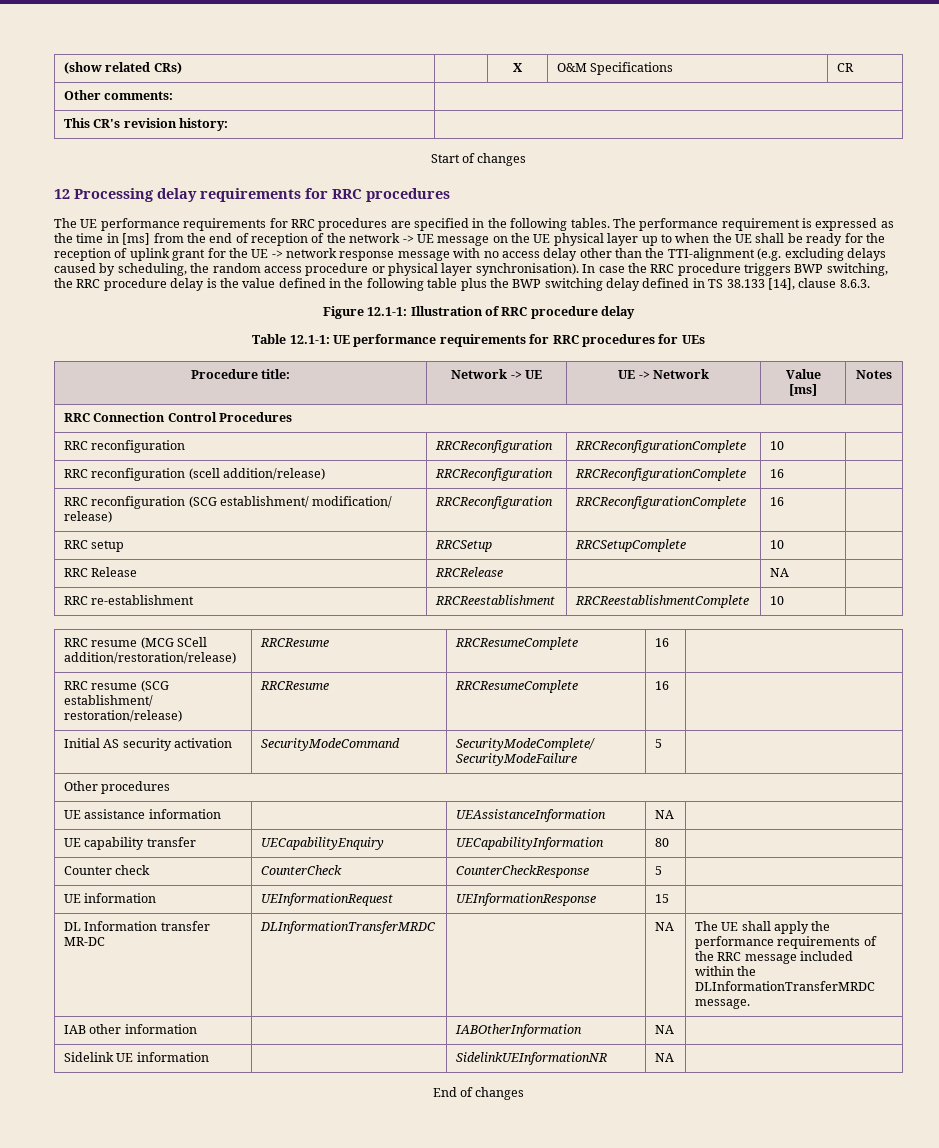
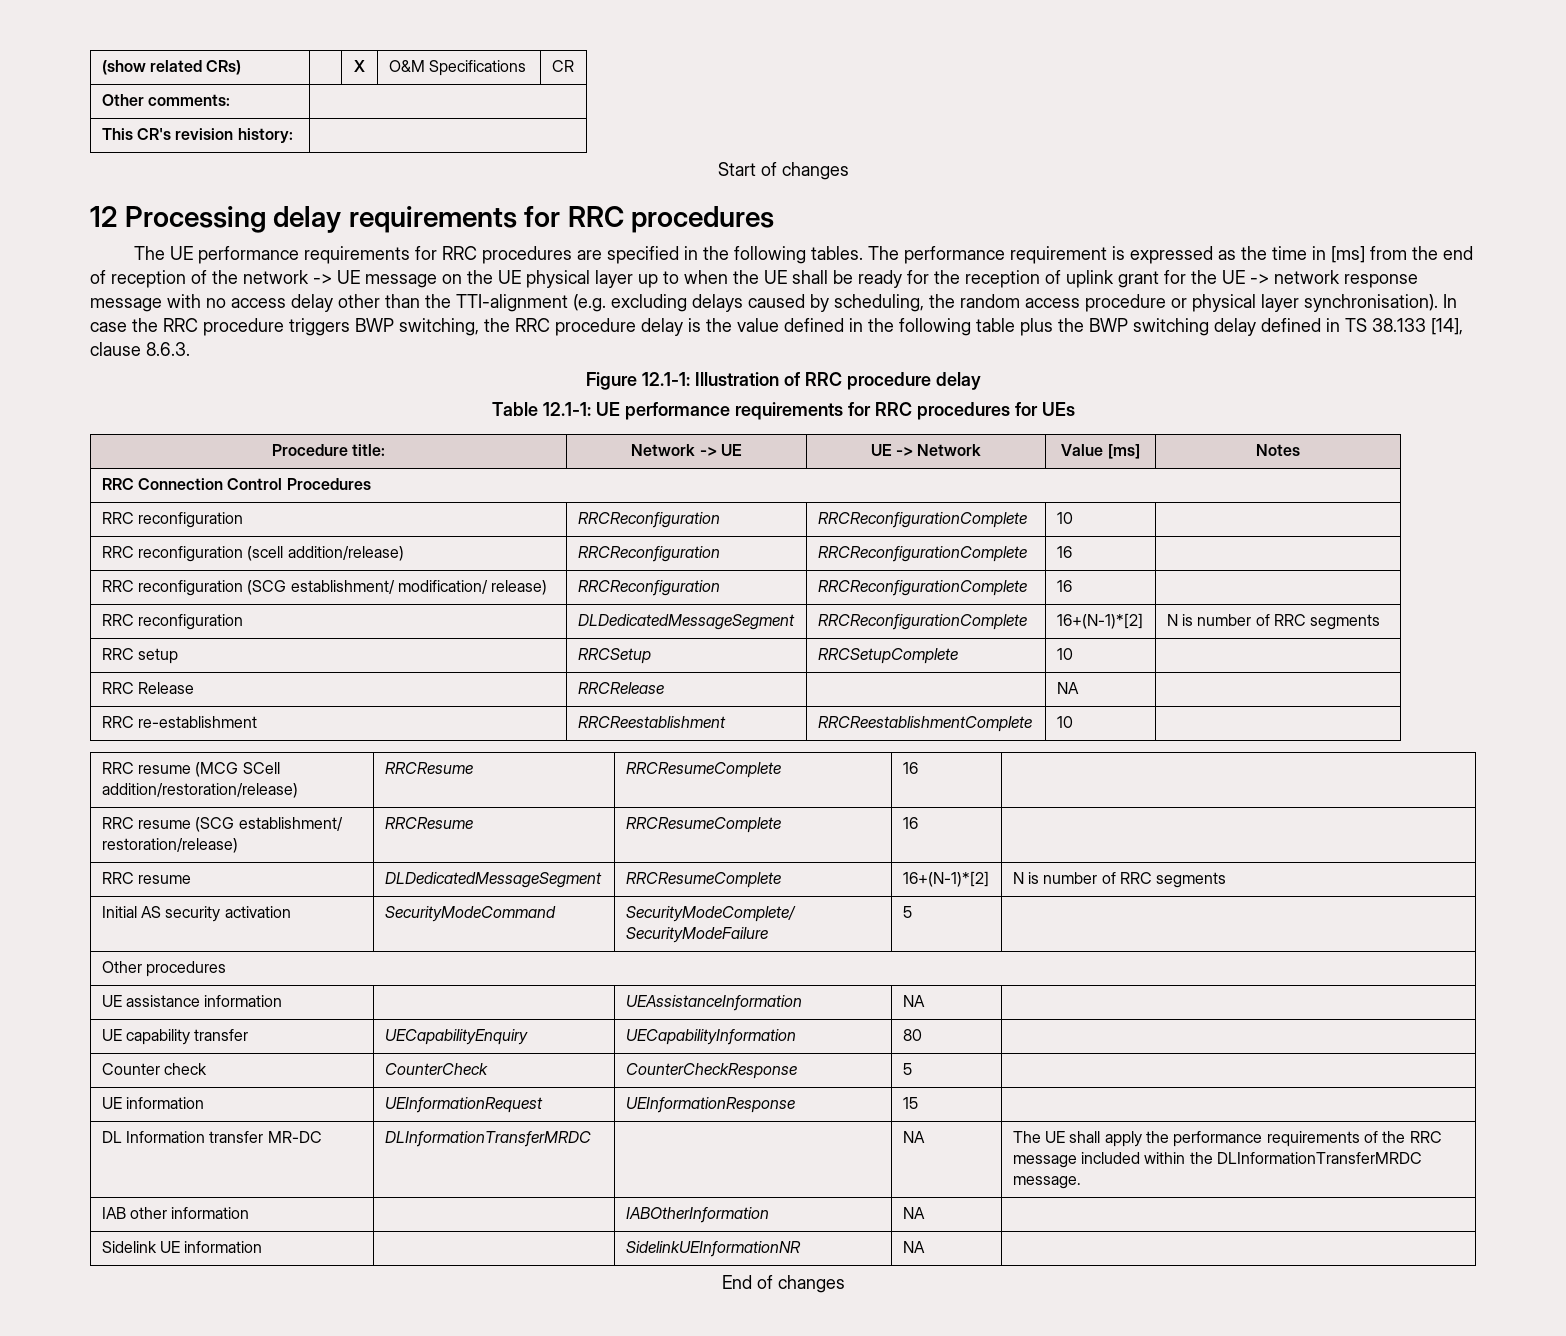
(784, 501) none -> [101,614,244,630] [577,614,795,630] [817,614,1027,630] [1056,613,1143,629] [1166,614,1381,630] // RRC reconfiguration | DLDedicatedMessageSegment | RRCReconfigurationComplete | 16+(N-1)*[2] | N is number of RRC segments
(669, 685) none -> [101,872,192,884] [384,872,602,888] [625,872,781,888] [902,871,989,887] [1012,872,1227,888] // RRC resume | DLDedicatedMessageSegment | RRCResumeComplete | 16+(N-1)*[2] | N is number of RRC segments

